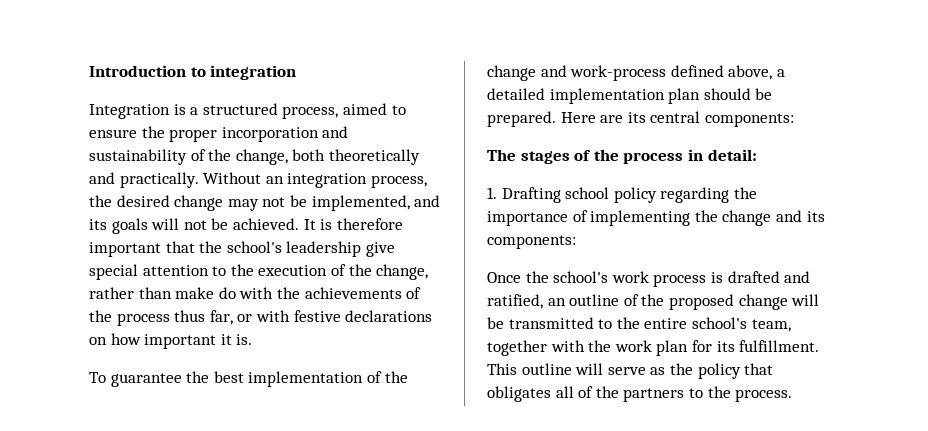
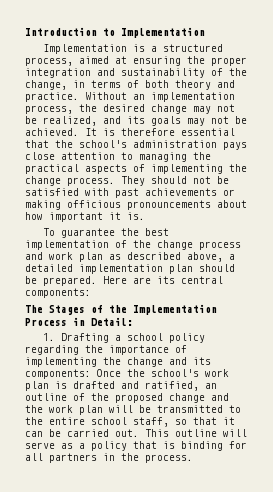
[210,65,297,80] [89,104,170,119] integration // Integration -> [121,27,205,38] [42,44,127,54] Implementation // Implementation
[391,105,406,115] [89,129,137,138] to ensure -> [115,56,181,66] at ensuring
[221,127,319,142] incorporation -> [25,68,91,78] integration
[292,149,420,165] [89,172,199,188] both theoretically and practically. -> [73,80,235,90] [25,92,79,102] in terms of both theory and practice.
[287,173,368,188] integration -> [151,92,235,102] implementation
[311,195,410,211] implemented, -> [43,116,97,126] realized,
[151,218,180,230] will -> [187,118,205,126] may
[89,242,161,257] important -> [181,128,235,136] essential
[286,241,395,257] [89,264,429,280] [89,287,422,299] [89,310,433,326] [89,337,107,345] leadership give special attention to the execution of the change, rather than make do with the achievements of the process thus far, or with festive declarations on -> [133,140,247,150] [25,152,211,162] [25,164,247,174] [25,176,229,186] [25,188,235,198] [25,200,247,210] administration pays close attention to managing the practical aspects of implementing the change process. They should not be satisfied with past achievements or making officious pronouncements about
[540,65,724,81] and work-process defined -> [199,241,241,250] [25,252,181,262] process and work plan as described
[520,149,757,164] stages of the process in detail: -> [49,304,217,315] [25,317,133,326] Stages of the Implementation Process in Detail:
(561, 195) none -> [114,335,121,341] a
(576, 242) // -> (91, 374) none
[653,274,707,287] process -> [25,381,49,391] plan
(788, 302) none -> [211,393,229,401] [25,405,103,415] and the work plan
[691,317,791,332] [487,340,820,356] school's team, together with the work plan for its fulfillment. -> [91,417,235,427] [25,429,139,437] school staff, so that it can be carried out.
[669,363,693,375] the -> [79,443,85,449] a
[487,386,703,402] obligates all of the partners to -> [163,441,247,451] [25,453,115,463] is binding for all partners in

